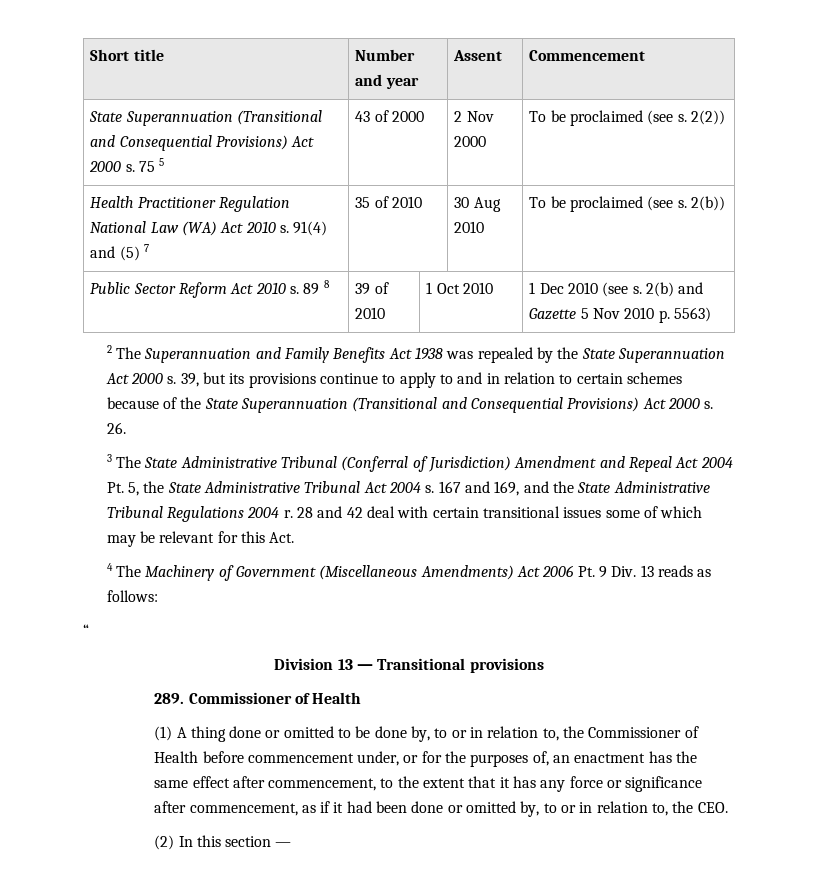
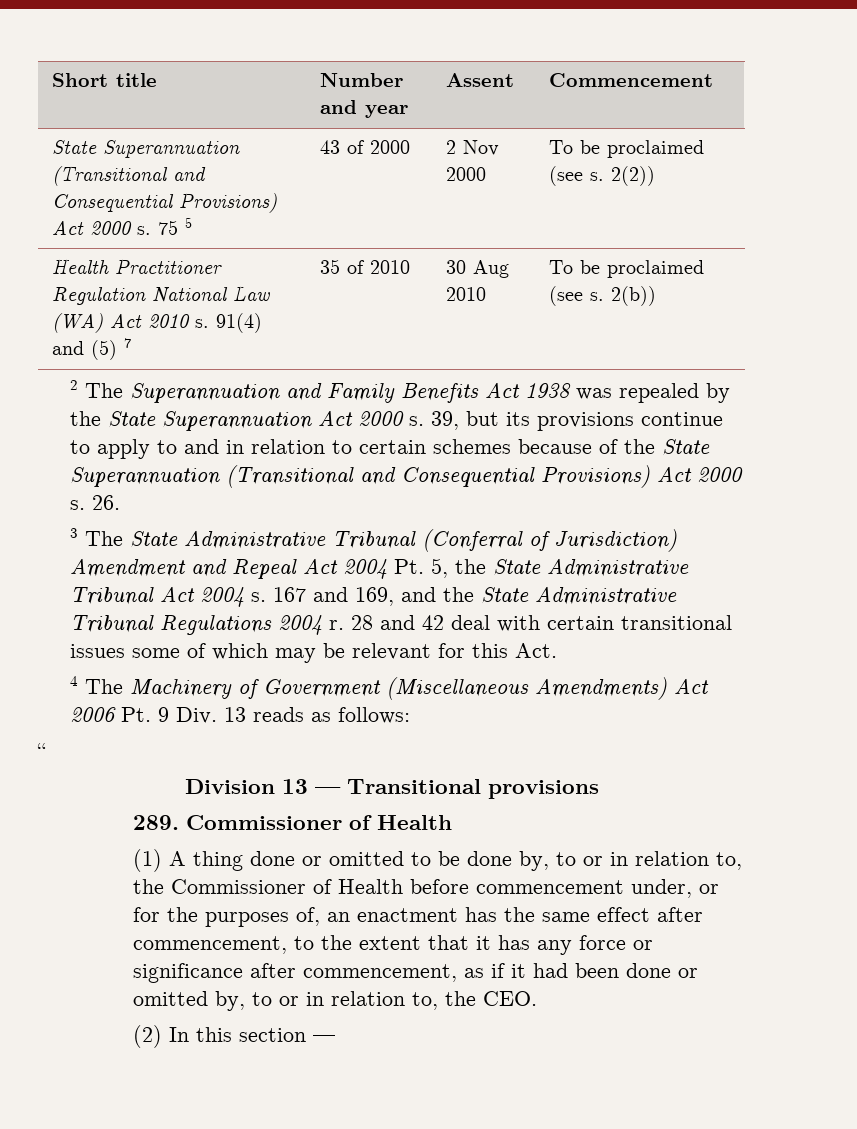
[90,280,330,298] [355,282,389,295] [355,307,386,319] [426,282,494,294] [529,282,704,297] [529,307,712,323] // Public Sector Reform Act 2010 s. 89 8 | 39 of 2010 | 1 Oct 2010 | 1 Dec 2010 (see s. 2(b) and Gazette 5 Nov 2010 p. 5563) -> (656, 296) none

